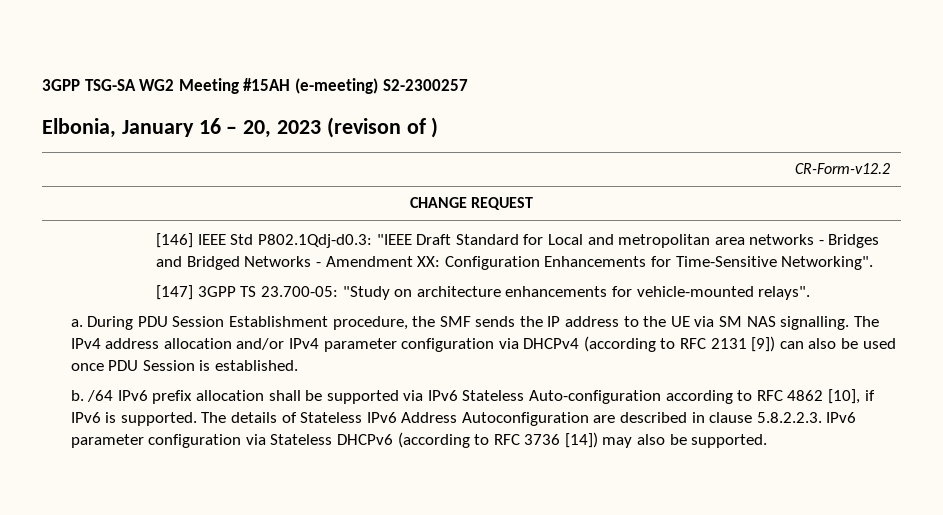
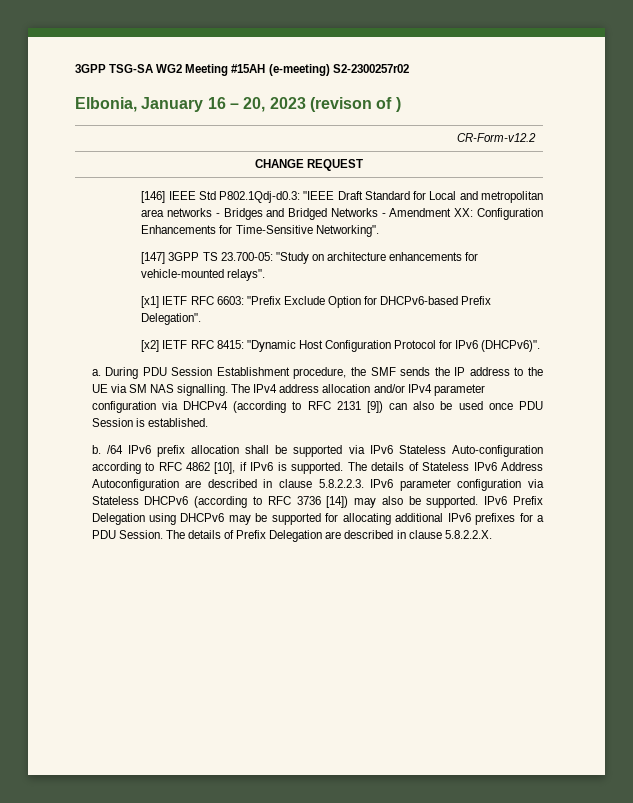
[382,79,468,91] S2-2300257 -> [332,64,409,73] S2-2300257r02
(811, 293) none -> [141,296,492,308] [141,313,202,325] [141,340,541,352] // [x1] IETF RFC 6603: "Prefix Exclude Option for DHCPv6-based Prefix Delegation". // [x2] IETF RFC 8415: "Dynamic Host Configuration Protocol for IPv6 (DHCPv6)".
(768, 441) none -> [484,496,544,505] [91,513,544,525] [91,530,492,542] IPv6 Prefix Delegation using DHCPv6 may be supported for allocating additional IPv6 prefixes for a PDU Session. The details of Prefix Delegation are described in clause 5.8.2.2.X.

